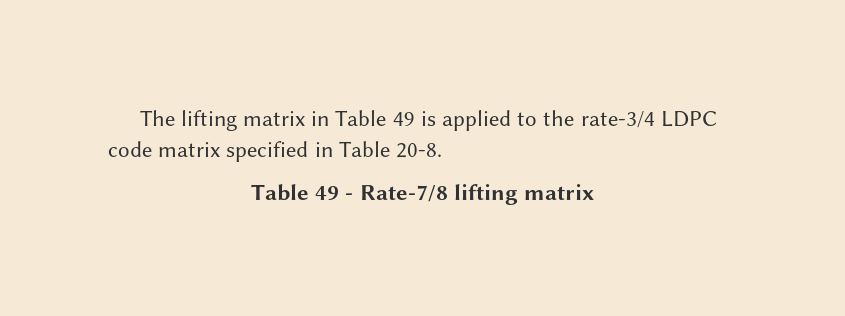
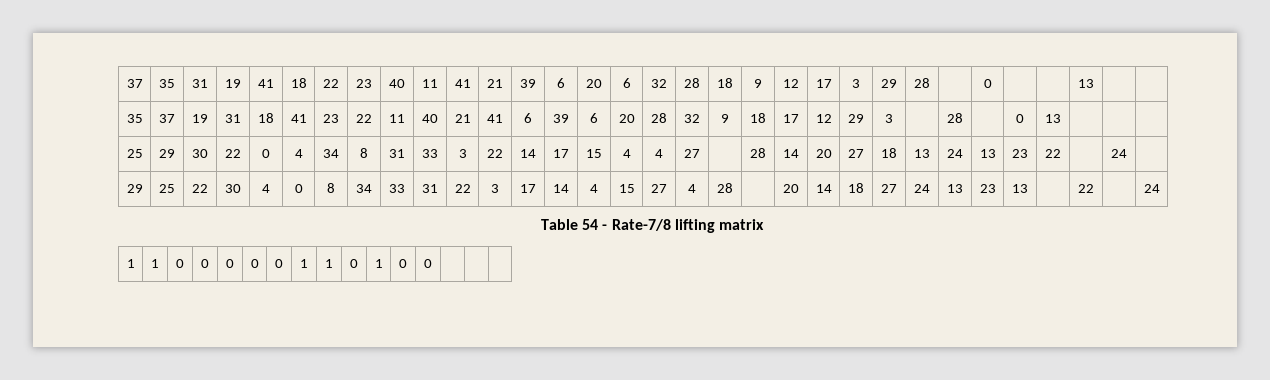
[139,110,718,131] [108,141,443,162] [250,184,340,201] The lifting matrix in Table 49 is applied to the rate-3/4 LDPC code matrix specified in Table 20-8. // Table 49 -> [126,79,143,88] [159,79,175,88] [192,79,208,88] [225,79,241,88] [258,79,274,88] [290,78,307,88] [323,79,339,88] [356,79,372,88] [389,79,405,88] [422,79,438,88] [454,79,471,88] [487,79,503,88] [520,79,536,88] [557,78,565,88] [586,79,602,88] [622,78,631,88] [651,79,667,88] [684,78,700,88] [717,78,733,88] [754,79,762,88] [783,79,799,88] [815,79,832,88] [852,79,860,88] [881,79,897,88] [914,78,930,88] [983,79,992,88] [1078,79,1094,88] [126,114,143,123] [159,114,175,123] [192,114,208,123] [225,114,241,123] [258,113,274,123] [290,114,307,123] [323,114,339,123] [356,114,372,123] [389,114,405,123] [422,114,438,123] [454,114,471,123] [487,114,503,123] [524,113,532,123] [553,114,569,123] [590,113,598,123] [618,114,635,123] [651,113,667,123] [684,114,700,123] [721,114,729,123] [750,113,766,123] [783,114,799,123] [815,114,832,123] [848,114,864,123] [885,114,893,123] [947,113,963,123] [1016,114,1024,123] [1045,114,1061,123] [126,149,143,158] [159,149,175,158] [192,149,208,158] [225,149,241,158] [262,149,270,158] [294,149,303,158] [323,149,339,158] [360,148,368,158] [389,149,405,158] [422,149,438,158] [458,149,467,158] [487,149,503,158] [520,149,536,158] [553,149,569,158] [586,149,602,158] [622,149,631,158] [655,149,663,158] [684,149,700,158] [750,148,766,158] [783,149,799,158] [815,149,832,158] [848,149,864,158] [881,148,897,158] [914,149,930,158] [947,149,963,158] [979,149,996,158] [1012,149,1028,158] [1045,149,1061,158] [1111,149,1127,158] [126,184,143,193] [159,184,175,193] [192,184,208,193] [225,184,241,193] [262,184,270,193] [294,184,303,193] [327,183,335,193] [356,184,372,193] [389,184,405,193] [422,184,438,193] [454,184,471,193] [491,184,499,193] [520,184,536,193] [553,184,569,193] [590,184,598,193] [618,184,635,193] [651,184,667,193] [688,184,696,193] [717,183,733,193] [783,184,799,193] [815,184,832,193] [848,183,864,193] [881,184,897,193] [914,184,930,193] [947,184,963,193] [979,184,996,193] [1012,184,1028,193] [1078,184,1094,193] [1143,184,1160,193] [540,219,599,230] 37 | 35 | 31 | 19 | 41 | 18 | 22 | 23 | 40 | 11 | 41 | 21 | 39 | 6 | 20 | 6 | 32 | 28 | 18 | 9 | 12 | 17 | 3 | 29 | 28 | | 0 | | | 13 | | // 35 | 37 | 19 | 31 | 18 | 41 | 23 | 22 | 11 | 40 | 21 | 41 | 6 | 39 | 6 | 20 | 28 | 32 | 9 | 18 | 17 | 12 | 29 | 3 | | 28 | | 0 | 13 | | | // 25 | 29 | 30 | 22 | 0 | 4 | 34 | 8 | 31 | 33 | 3 | 22 | 14 | 17 | 15 | 4 | 4 | 27 | | 28 | 14 | 20 | 27 | 18 | 13 | 24 | 13 | 23 | 22 | | 24 | // 29 | 25 | 22 | 30 | 4 | 0 | 8 | 34 | 33 | 31 | 22 | 3 | 17 | 14 | 4 | 15 | 27 | 4 | 28 | | 20 | 14 | 18 | 27 | 24 | 13 | 23 | 13 | | 22 | | 24 // Table 54
(595, 192) none -> [126,259,135,268] [151,259,159,268] [176,259,184,268] [201,259,209,268] [226,259,234,268] [250,259,259,268] [275,259,283,268] [300,259,308,268] [325,259,333,268] [350,259,358,268] [374,259,383,268] [399,259,407,268] [424,259,432,268] // 1 | 1 | 0 | 0 | 0 | 0 | 0 | 1 | 1 | 0 | 1 | 0 | 0 | | |

